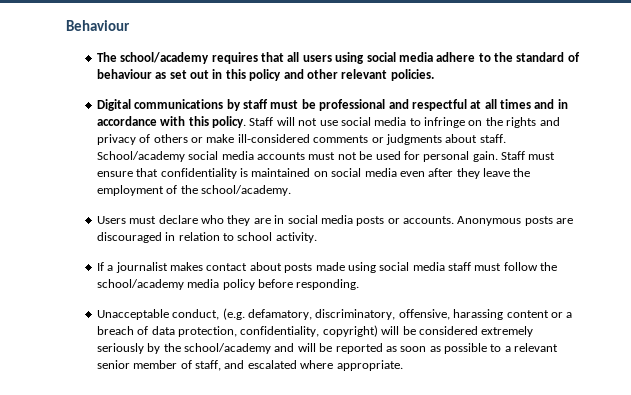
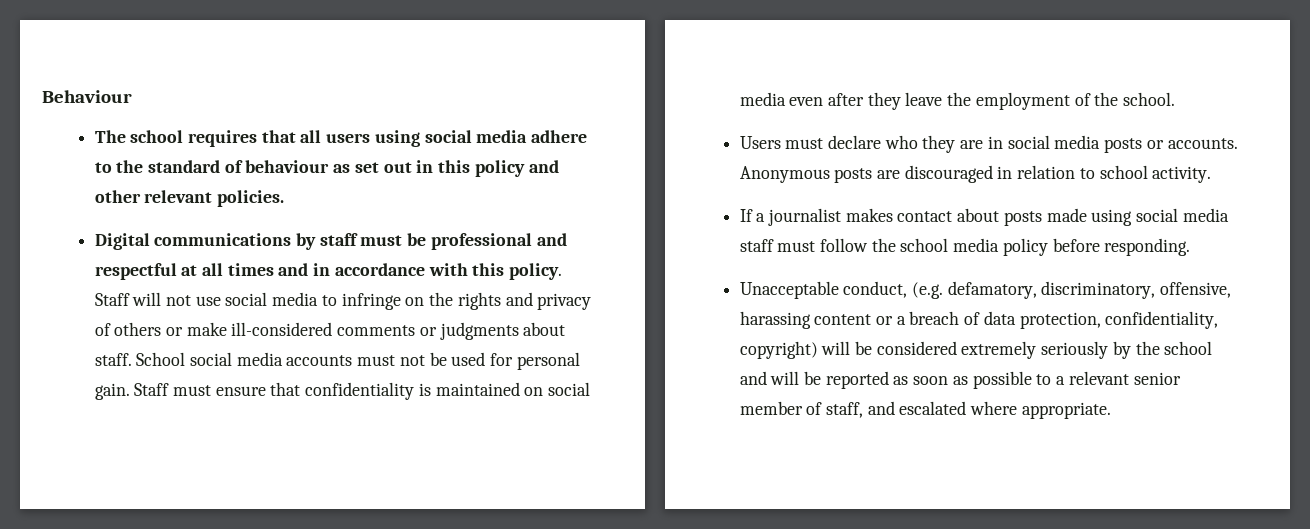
[120,52,210,64] school/academy -> [130,130,184,143] school
[96,151,185,162] School/academy -> [136,352,186,366] School
[201,185,292,196] school/academy. -> [1123,92,1176,106] school.
[96,279,184,290] school/academy -> [900,238,949,252] school
[184,343,272,354] school/academy -> [1164,341,1213,355] school

